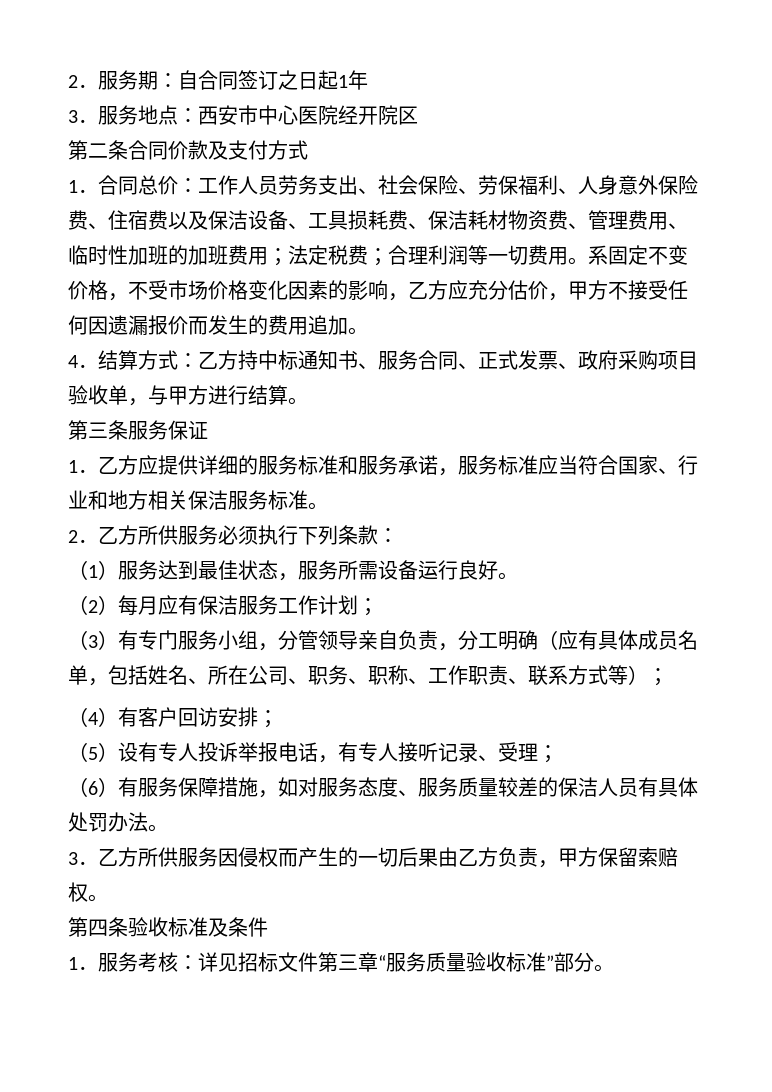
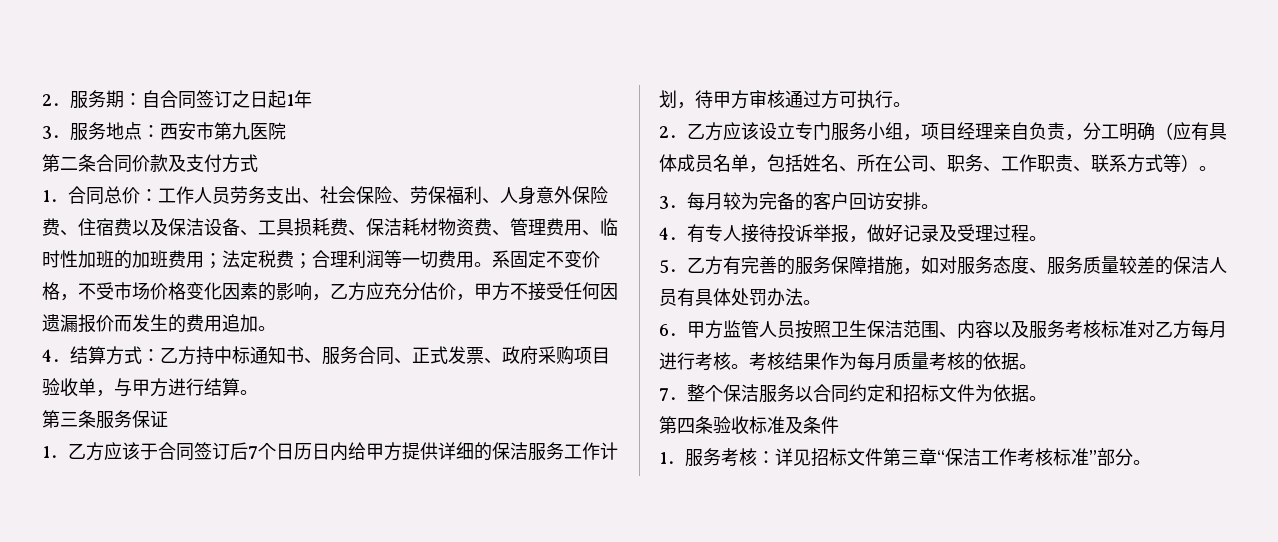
[258,105,298,125] 中心 -> [214,122,250,140] 第九
[338,105,418,125] 经开院区 -> (286, 131) none
[158,455,698,476] [68,490,328,510] [68,525,398,545] [68,560,518,581] [68,595,378,616] [68,630,138,650] 提供详细的服务标准和服务承诺，服务标准应当符合国家、行业和地方相关保洁服务标准。 // 2．乙方所供服务必须执行下列条款： // （1）服务达到最佳状态，服务所需设备运行良好。 // （2）每月应有保洁服务工作计划； // （3）有 -> [122,442,618,461] [659,90,911,109] [659,122,795,141] 该于合同签订后7个日历日内给甲方提供详细的保洁服务工作计划，待甲方审核通过方可执行。 // 2．乙方应该设立
[278,630,358,650] 分管领导 -> [921,122,993,140] 项目经理
[368,665,428,685] 职称、 -> (1001, 169) none
[648,668,668,686] [68,707,278,728] [68,742,558,763] [68,777,138,797] ； // （4）有客户回访安排； // （5）设有专人投诉举报电话，有专人接听记录、受理； // （6）有 -> [1199,166,1217,171] [659,192,939,211] [659,224,1047,243] [659,256,795,275] 。 // 3．每月较为完备的客户回访安排。 // 4．有专人接待投诉举报，做好记录及受理过程。 // 5．乙方有完善的
[68,847,678,868] [68,882,88,902] 3．乙方所供服务因侵权而产生的一切后果由乙方负责，甲方保留索赔权 -> [659,320,1227,339] [659,352,1037,371] [659,384,1029,403] 6．甲方监管人员按照卫生保洁范围、内容以及服务考核标准对乙方每月进行考核。考核结果作为每月质量考核的依据。 // 7．整个保洁服务以合同约定和招标文件为依据
[386,952,506,972] 服务质量验收 -> [945,448,1053,467] 保洁工作考核

